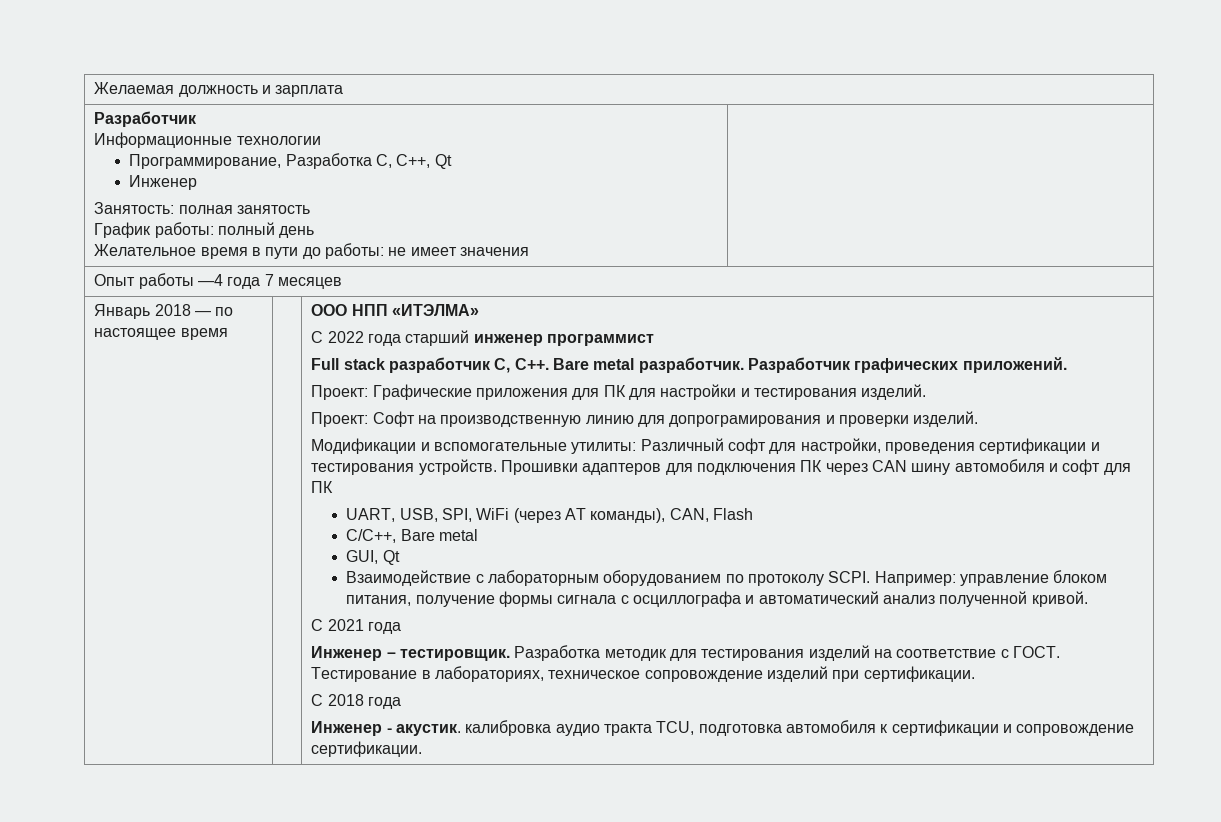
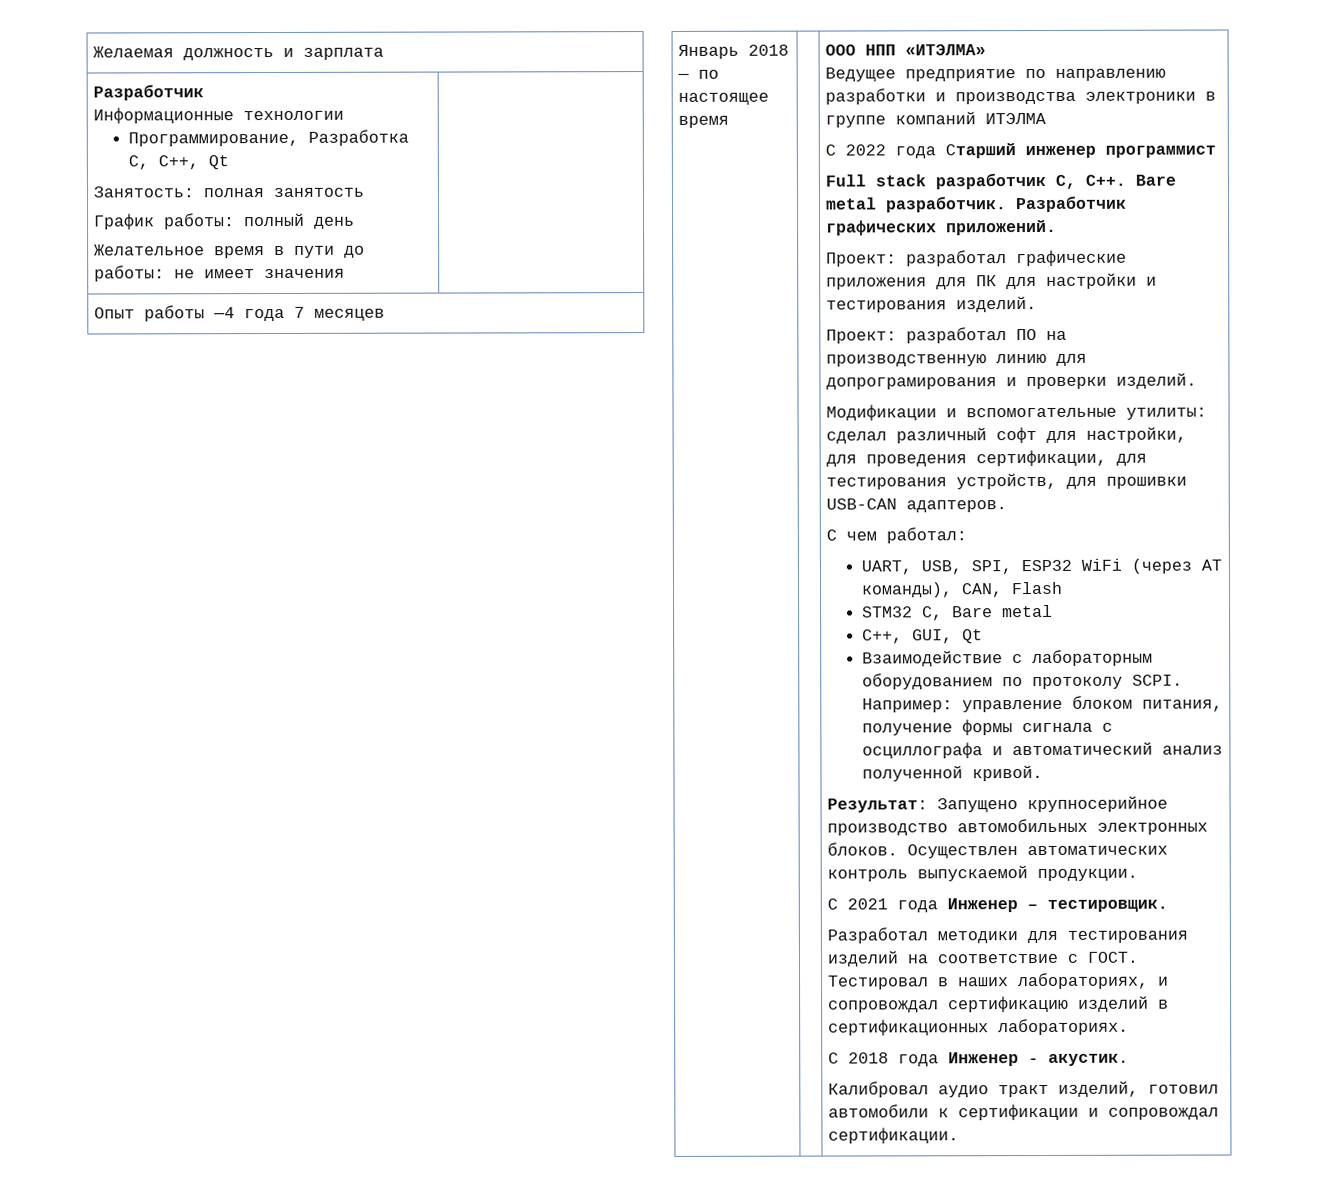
[129,175,198,190] // Инженер -> (230, 162) none
(480, 310) none -> [824,67,1166,82] [824,88,1216,105] [824,111,1046,128] // Ведущее предприятие по направлению разработки и производства электроники в группе компаний ИТЭЛМА
[405,330,470,346] старший -> [944,143,1016,159] Старший
[372,384,472,400] Графические -> [905,249,1127,267] разработал графические
[372,411,415,427] Софт -> [905,327,1037,344] разработал ПО
[640,438,724,451] Различный -> [825,427,987,444] сделал различный
[885,438,1100,454] [311,459,1131,475] [311,481,334,493] проведения сертификации и тестирования устройств. Прошивки адаптеров для подключения ПК через CAN шину автомобиля и софт для ПК -> [825,449,1147,467] [825,472,1187,490] [825,498,1007,513] [825,527,967,544] для проведения сертификации, для тестирования устройств, для прошивки USB-CAN адаптеров. // С чем работал:
(473, 515) none -> [1021,559,1073,572] ESP32
[346,529,397,543] C/C++, -> [862,606,944,621] STM32 C,
(479, 535) none -> [862,629,904,644] C++,
(1088, 599) none -> [826,795,1168,813] [826,818,1208,836] [826,842,1168,859] [826,865,1138,882] // Результат: Запущено крупносерийное производство автомобильных электронных блоков. Осуществлен автоматических контроль выпускаемой продукции.
(402, 628) // -> (938, 906) none
[514,645,667,661] Разработка методик -> [826,927,1018,944] // Разработал методики
[311,666,975,682] Тестирование в лабораториях, техническое сопровождение изделий при сертификации. -> [827,972,1169,990] [827,995,1169,1013] [827,1018,1129,1036] Тестировал в наших лабораториях, и сопровождал сертификацию изделий в сертификационных лабораториях.
(402, 703) // -> (939, 1060) none
[465,720,877,736] калибровка аудио тракта TCU, подготовка автомобиля -> [827,1080,1219,1098] [827,1104,929,1118] // Калибровал аудио тракт изделий, готовил автомобили
[1016,724,1135,736] сопровождение -> [1107,1107,1219,1120] сопровождал

